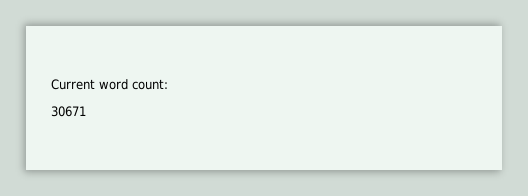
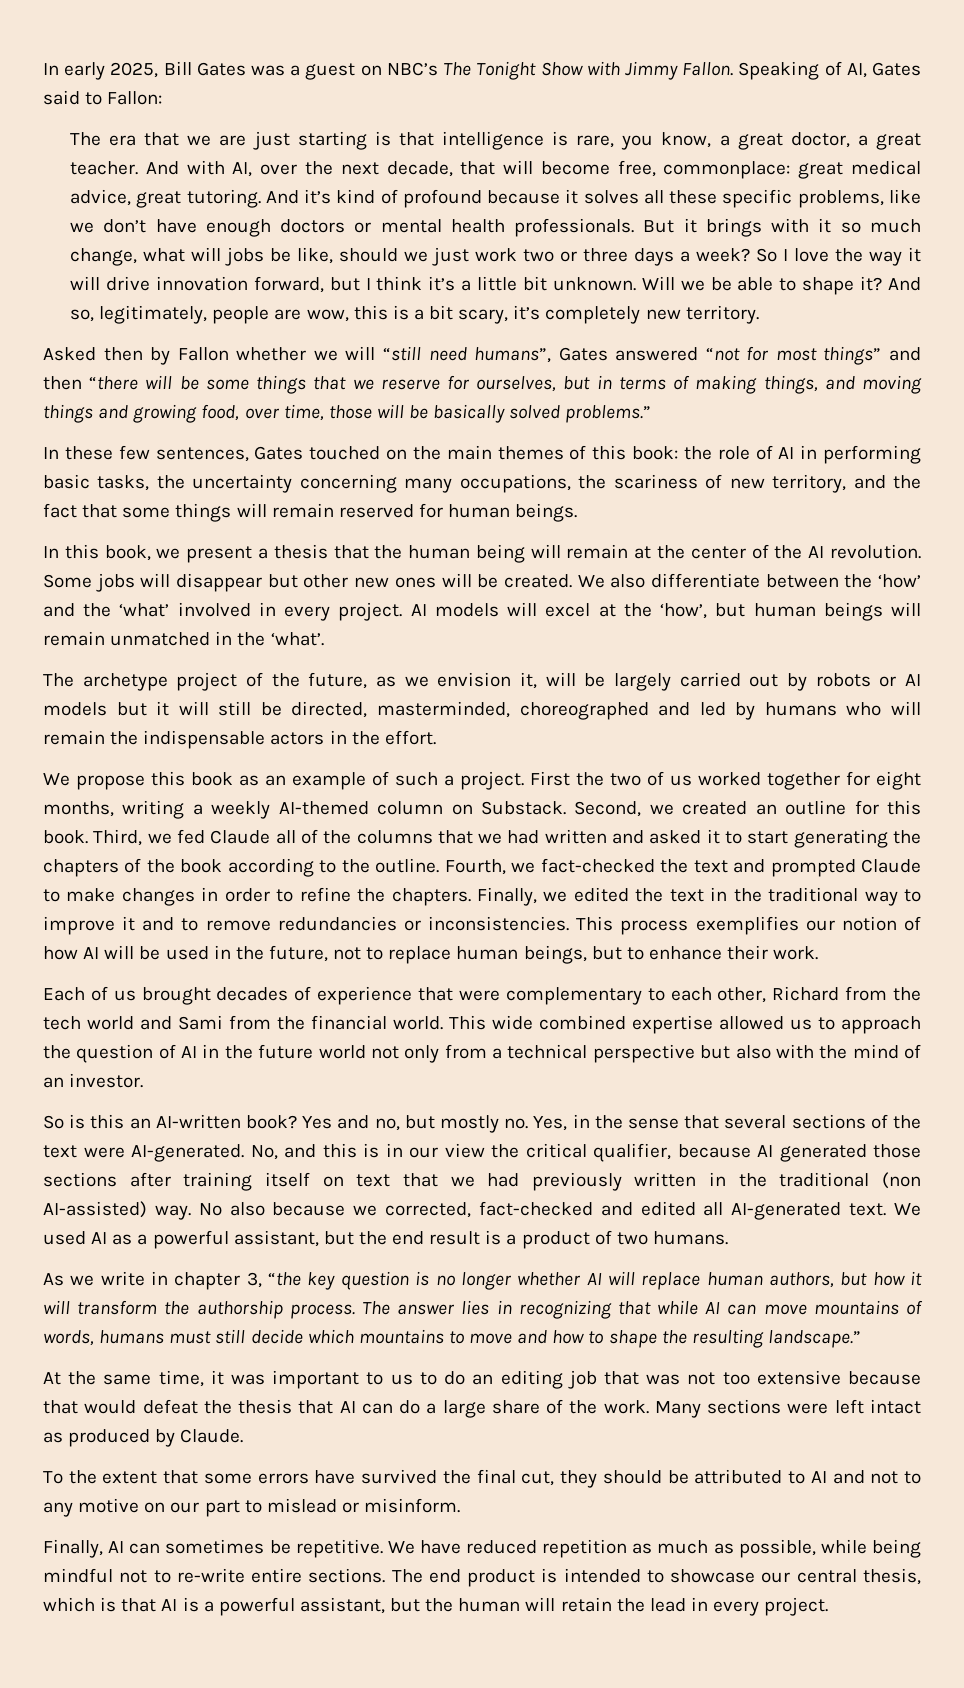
[51,79,168,90] [51,106,86,117] Current word count: // 30671 -> [43,61,922,80] [43,90,163,105] [70,131,921,150] [70,160,921,179] [70,189,922,208] [70,218,922,237] [70,247,922,266] [70,276,921,295] [70,305,759,324] [43,346,921,365] [43,375,922,394] [43,404,652,423] [43,445,922,464] [43,474,921,493] [43,503,578,522] [43,544,921,563] [43,573,921,592] [43,602,922,621] [43,631,324,646] [43,672,921,691] [43,701,921,720] [43,730,436,749] [43,771,921,790] [43,800,922,819] [43,829,921,848] [43,858,921,877] [43,887,922,906] [43,916,922,935] [43,945,819,964] [43,986,922,1005] [43,1015,921,1034] [43,1044,921,1063] [43,1073,144,1088] [43,1114,922,1133] [43,1143,921,1162] [43,1172,921,1191] [43,1201,921,1220] [43,1230,728,1249] [43,1271,923,1290] [43,1300,923,1319] [43,1329,861,1348] [43,1370,922,1389] [43,1399,922,1418] [43,1429,244,1447] [43,1469,921,1488] [43,1498,461,1517] [43,1539,921,1558] [43,1568,921,1587] [43,1597,829,1616] In early 2025, Bill Gates was a guest on NBC’s The Tonight Show with Jimmy Fallon. Speaking of AI, Gates said to Fallon: // The era that we are just starting is that intelligence is rare, you know, a great doctor, a great teacher. And with AI, over the next decade, that will become free, commonplace: great medical advice, great tutoring. And it’s kind of profound because it solves all these specific problems, like we don’t have enough doctors or mental health professionals. But it brings with it so much change, what will jobs be like, should we just work two or three days a week? So I love the way it will drive innovation forward, but I think it’s a little bit unknown. Will we be able to shape it? And so, legitimately, people are wow, this is a bit scary, it’s completely new territory. // Asked then by Fallon whether we will “still need humans”, Gates answered “not for most things” and then “there will be some things that we reserve for ourselves, but in terms of making things, and moving things and growing food, over time, those will be basically solved problems.” // In these few sentences, Gates touched on the main themes of this book: the role of AI in performing basic tasks, the uncertainty concerning many occupations, the scariness of new territory, and the fact that some things will remain reserved for human beings. // In this book, we present a thesis that the human being will remain at the center of the AI revolution. Some jobs will disappear but other new ones will be created. We also differentiate between the ‘how’ and the ‘what’ involved in every project. AI models will excel at the ‘how’, but human beings will remain unmatched in the ‘what’. // The archetype project of the future, as we envision it, will be largely carried out by robots or AI models but it will still be directed, masterminded, choreographed and led by humans who will remain the indispensable actors in the effort. // We propose this book as an example of such a project. First the two of us worked together for eight months, writing a weekly AI-themed column on Substack. Second, we created an outline for this book. Third, we fed Claude all of the columns that we had written and asked it to start generating the chapters of the book according to the outline. Fourth, we fact-checked the text and prompted Claude to make changes in order to refine the chapters. Finally, we edited the text in the traditional way to improve it and to remove redundancies or inconsistencies. This process exemplifies our notion of how AI will be used in the future, not to replace human beings, but to enhance their work. // Each of us brought decades of experience that were complementary to each other, Richard from the tech world and Sami from the financial world. This wide combined expertise allowed us to approach the question of AI in the future world not only from a technical perspective but also with the mind of an investor. // So is this an AI-written book? Yes and no, but mostly no. Yes, in the sense that several sections of the text were AI-generated. No, and this is in our view the critical qualifier, because AI generated those sections after training itself on text that we had previously written in the traditional (non AI-assisted) way. No also because we corrected, fact-checked and edited all AI-generated text. We used AI as a powerful assistant, but the end result is a product of two humans. // As we write in chapter 3, “the key question is no longer whether AI will replace human authors, but how it will transform the authorship process. The answer lies in recognizing that while AI can move mountains of words, humans must still decide which mountains to move and how to shape the resulting landscape.” // At the same time, it was important to us to do an editing job that was not too extensive because that would defeat the thesis that AI can do a large share of the work. Many sections were left intact as produced by Claude. // To the extent that some errors have survived the final cut, they should be attributed to AI and not to any motive on our part to mislead or misinform. // Finally, AI can sometimes be repetitive. We have reduced repetition as much as possible, while being mindful not to re-write entire sections. The end product is intended to showcase our central thesis, which is that AI is a powerful assistant, but the human will retain the lead in every project.

